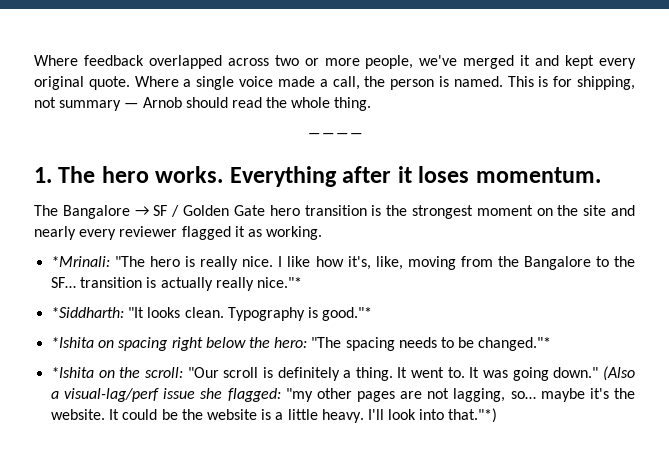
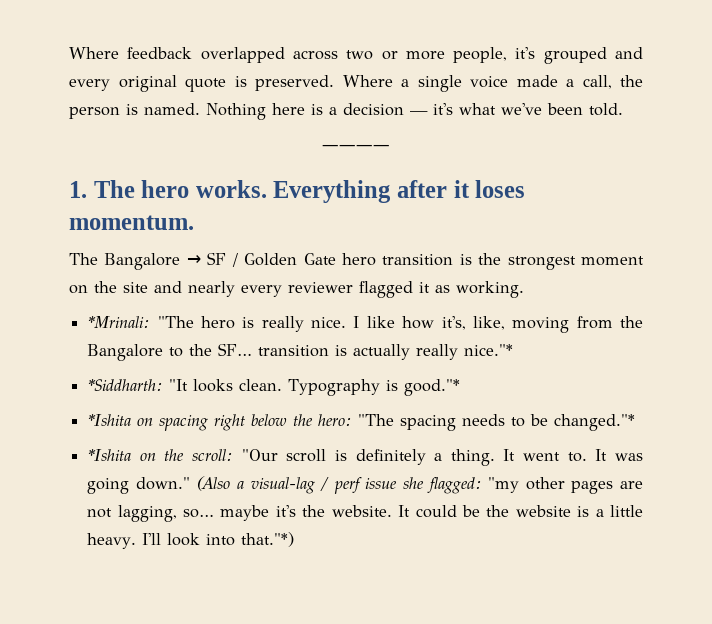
[419,55,636,69] [34,76,130,90] we've merged it and kept every original quote. -> [515,47,643,64] [69,75,334,92] it's grouped and every original quote is preserved.
[507,76,635,90] [34,97,372,111] This is for shipping, not summary — Arnob should read the whole thing. -> [206,103,623,120] Nothing here is a decision — it's what we've been told.
[64,388,160,402] visual-lag/perf -> [250,477,362,494] visual-lag / perf

